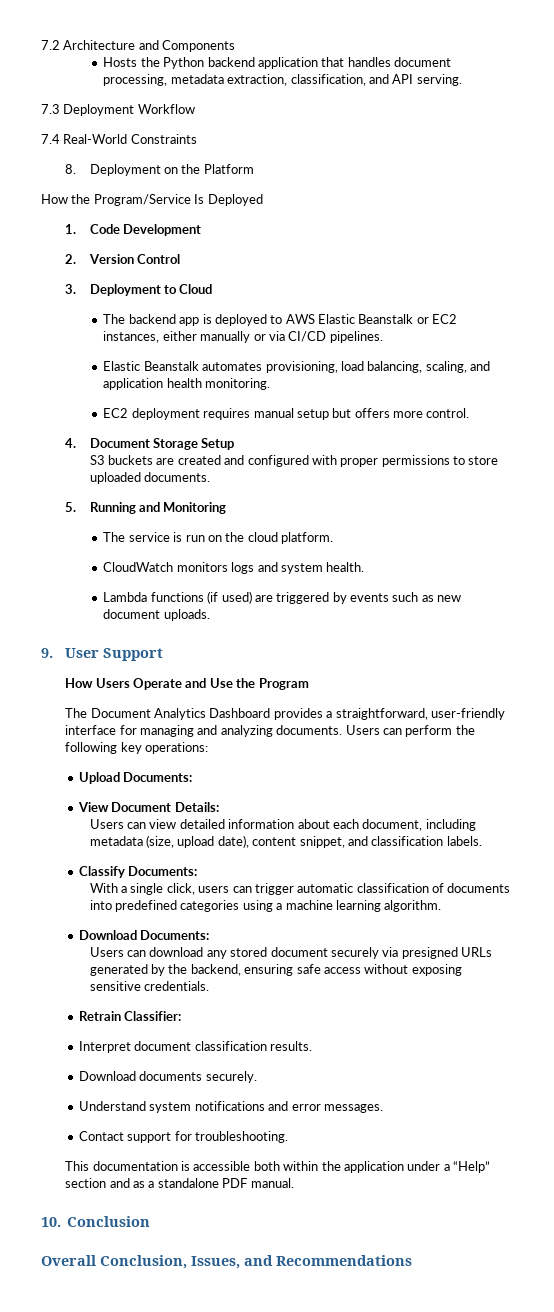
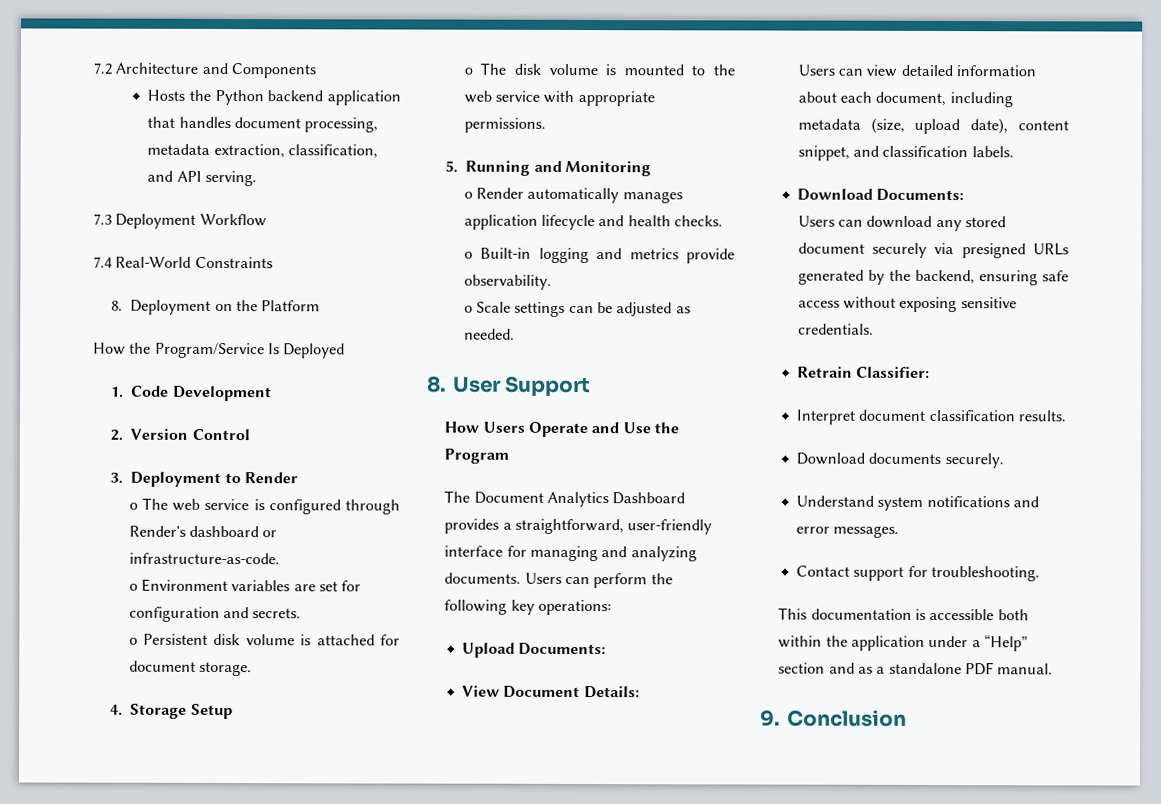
[179,284,213,294] [103,314,458,326] [103,331,383,343] [103,361,491,373] [103,378,271,390] [103,408,470,420] Cloud // The backend app is deployed to AWS Elastic Beanstalk or EC2 instances, either manually or via CI/CD pipelines. // Elastic Beanstalk automates provisioning, load balancing, scaling, and application health monitoring. // EC2 deployment requires manual setup but offers more control. -> [243,472,298,484] [128,497,400,515] [128,525,278,538] [128,552,280,565] [128,578,362,593] [128,606,302,622] [128,633,401,646] [128,660,253,677] Render // o The web service is configured through Render's dashboard or infrastructure-as-code. // o Environment variables are set for configuration and secrets. // o Persistent disk volume is attached for document storage.
[89,438,150,448] Document -> (124, 710) none
[89,455,499,467] [89,472,211,484] [65,502,227,514] [103,532,334,544] [103,562,365,574] [103,591,462,604] [103,609,210,621] [41,648,53,658] S3 buckets are created and configured with proper permissions to store uploaded documents. // 5. Running and Monitoring // The service is run on the cloud platform. // CloudWatch monitors logs and system health. // Lambda functions (if used) are triggered by events such as new document uploads. // 9. -> [463,62,735,76] [463,90,655,107] [463,117,546,133] [445,160,651,177] [463,187,683,204] [463,214,723,231] [463,247,735,264] [463,274,552,290] [463,301,691,317] [463,328,515,340] [427,375,446,393] o The disk volume is mounted to the web service with appropriate permissions. // 5. Running and Monitoring // o Render automatically manages application lifecycle and health checks. // o Built-in logging and metrics provide observability. // o Scale settings can be adjusted as needed. // 8.
[79,866,198,878] [89,883,511,895] [89,900,442,912] // Classify Documents: // With a single click, users can trigger automatic classification of documents into predefined categories using a machine learning algorithm. -> (1014, 152) none
[41,1217,61,1227] 10. -> [760,709,780,727] 9.
[41,1255,412,1269] // Overall Conclusion, Issues, and Recommendations -> (907, 718) none

